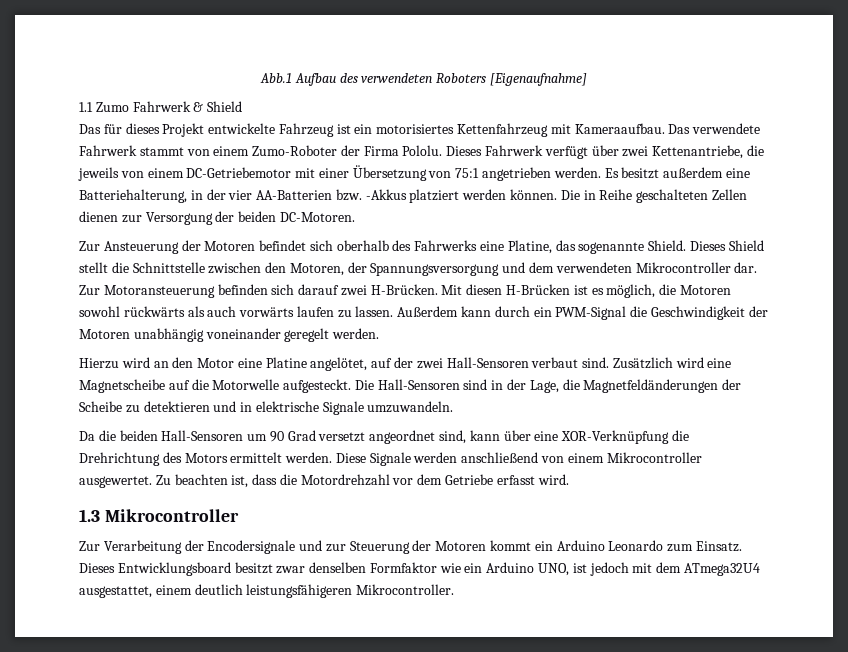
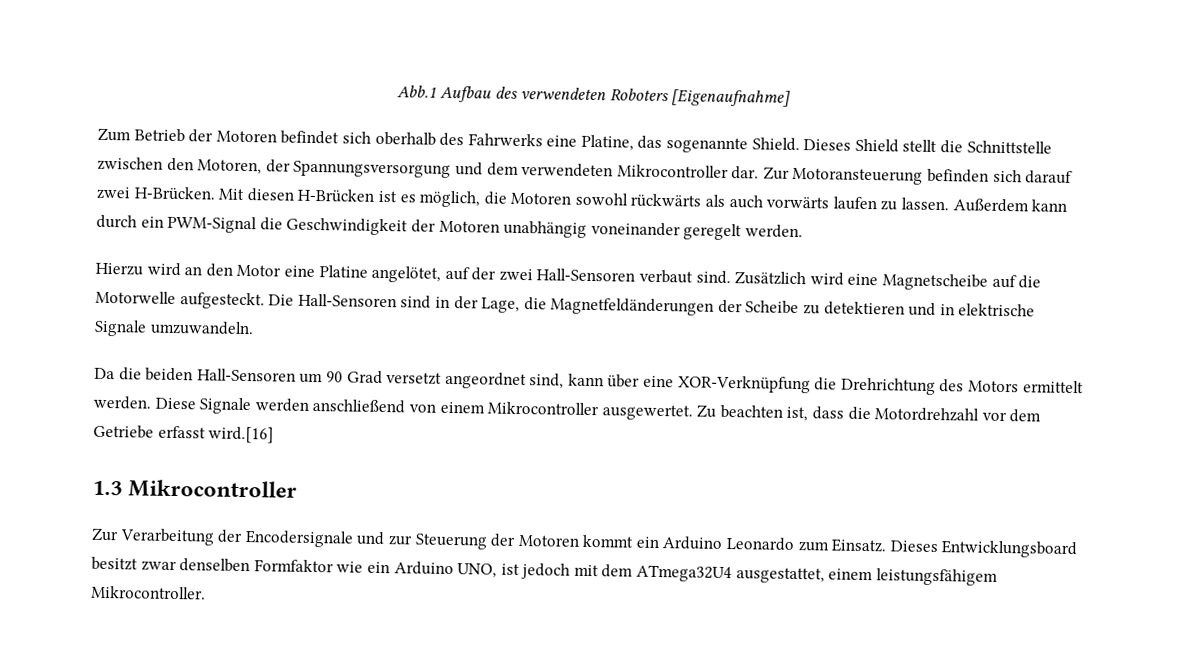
[79,101,243,112] [79,123,761,137] [79,145,764,159] [78,165,750,181] [79,189,747,203] [79,211,355,225] [79,241,179,254] 1.1 Zumo Fahrwerk & Shield // Das für dieses Projekt entwickelte Fahrzeug ist ein motorisiertes Kettenfahrzeug mit Kameraaufbau. Das verwendete Fahrwerk stammt von einem Zumo-Roboter der Firma Pololu. Dieses Fahrwerk verfügt über zwei Kettenantriebe, die jeweils von einem DC-Getriebemotor mit einer Übersetzung von 75:1 angetrieben werden. Es besitzt außerdem eine Batteriehalterung, in der vier AA-Batterien bzw. -Akkus platziert werden können. Die in Reihe geschalteten Zellen dienen zur Versorgung der beiden DC-Motoren. // Zur Ansteuerung -> [97,127,185,143] Zum Betrieb
[537,474,569,485] wird. -> [208,426,275,444] wird.[16]
[194,584,353,598] deutlich leistungsfähigeren -> [875,568,998,586] leistungsfähigem

